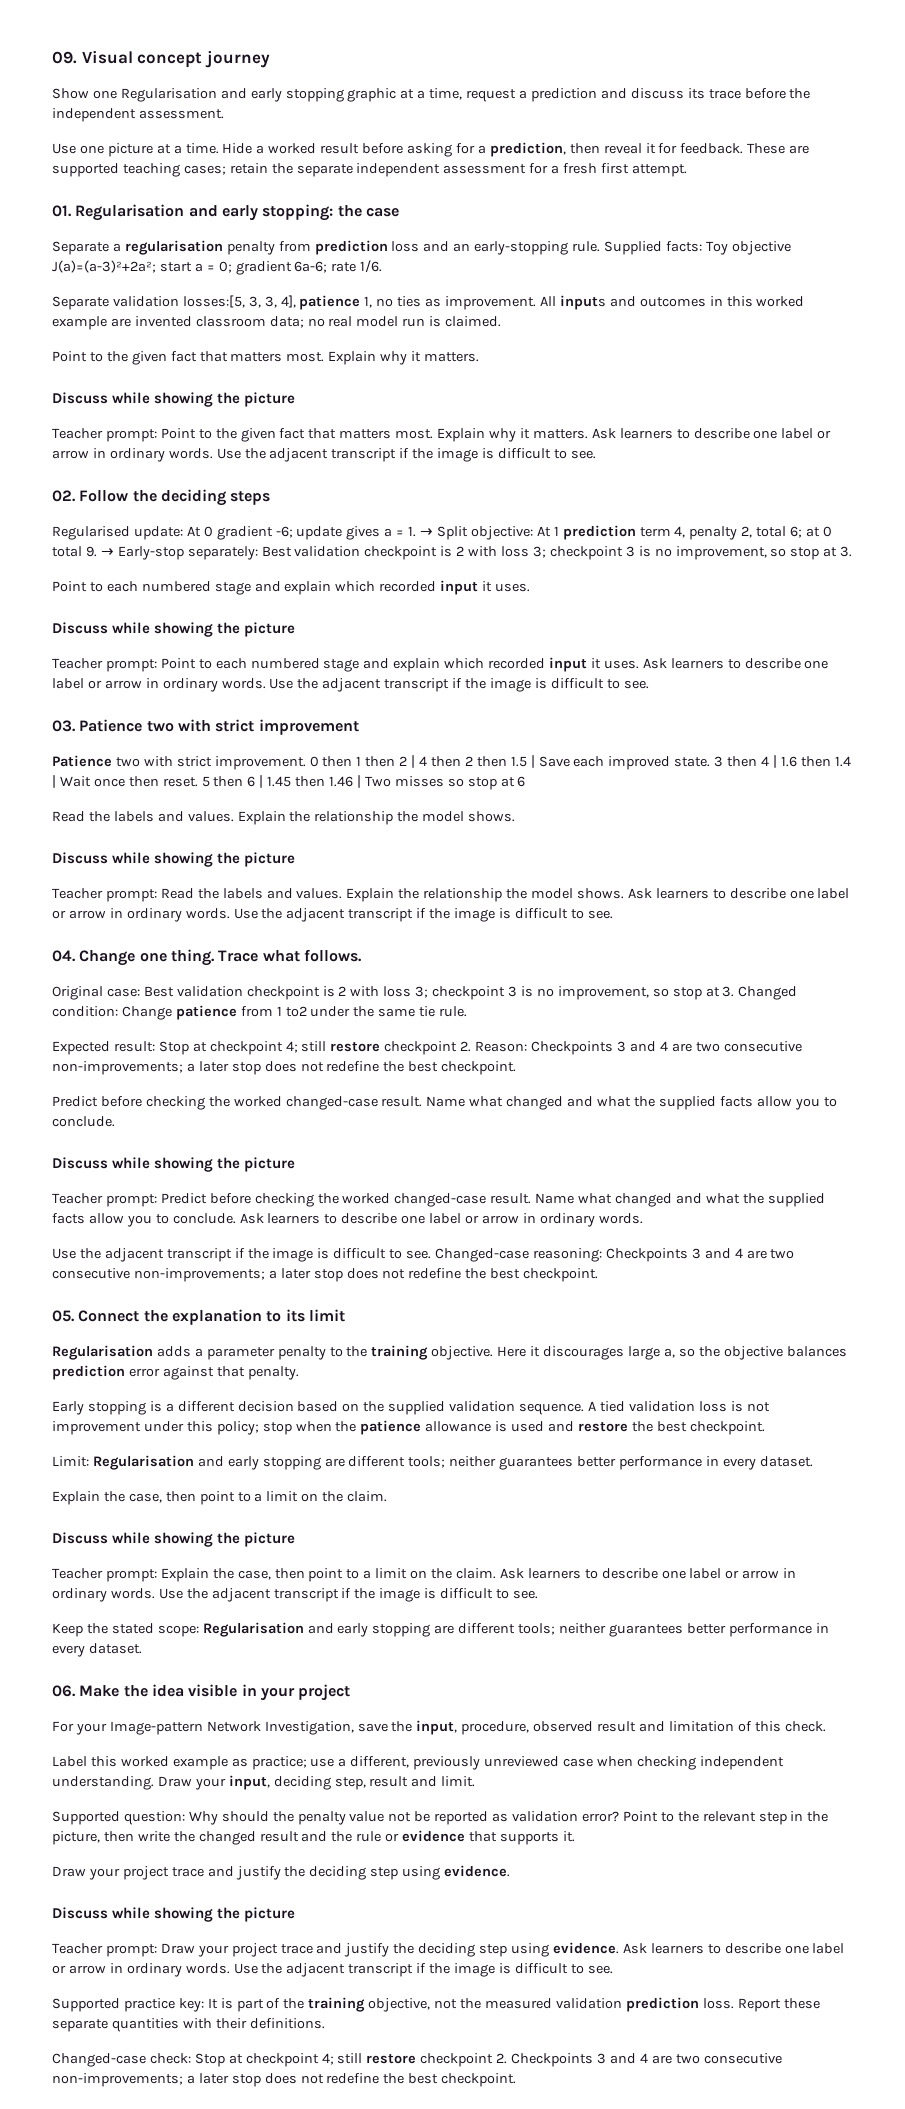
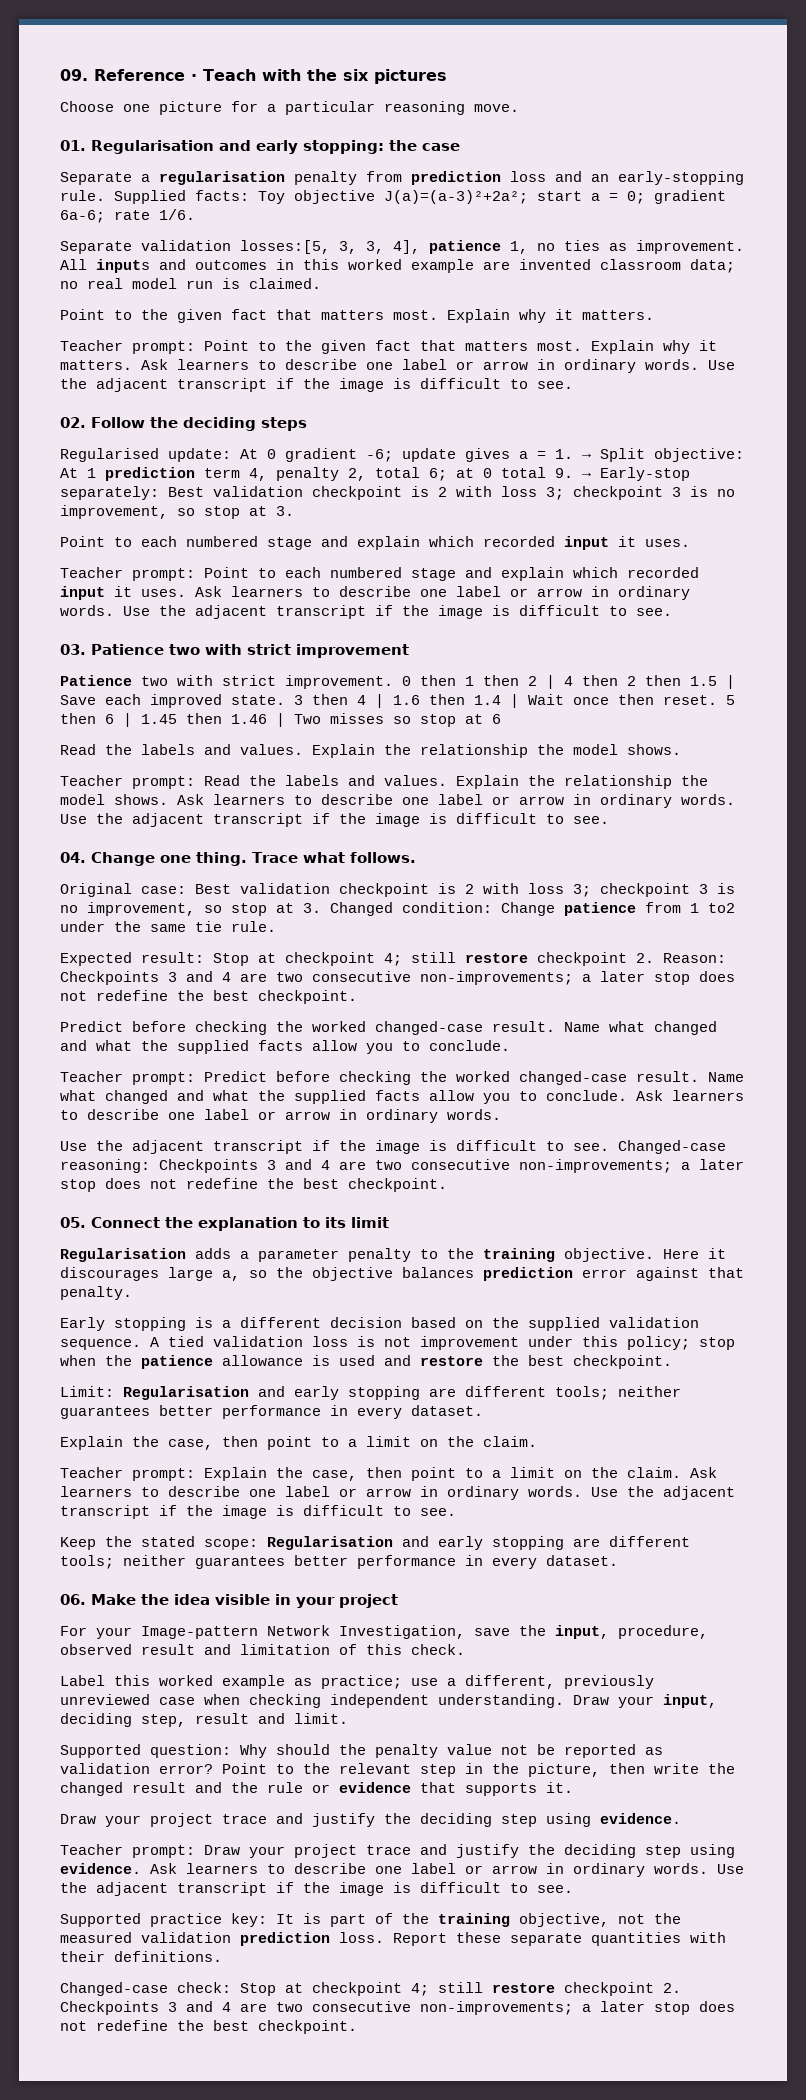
[81,50,270,68] [52,88,811,102] [52,108,224,122] [52,142,810,157] [52,163,687,177] Visual concept journey // Show one Regularisation and early stopping graphic at a time, request a prediction and discuss its trace before the independent assessment. // Use one picture at a time. Hide a worked result before asking for a prediction, then reveal it for feedback. These are supported teaching cases; retain the separate independent assessment for a fresh first attempt. -> [94,69,447,84] [60,101,519,115] Reference · Teach with the six pictures // Choose one picture for a particular reasoning move.
[52,392,296,407] // Discuss while showing the picture -> (654, 315) none
[52,622,296,637] // Discuss while showing the picture -> (690, 543) none
[52,852,296,867] // Discuss while showing the picture -> (681, 749) none
[52,1157,296,1172] // Discuss while showing the picture -> (510, 1045) none
[52,1532,296,1547] // Discuss while showing the picture -> (537, 1441) none
[52,1907,296,1922] // Discuss while showing the picture -> (681, 1818) none

